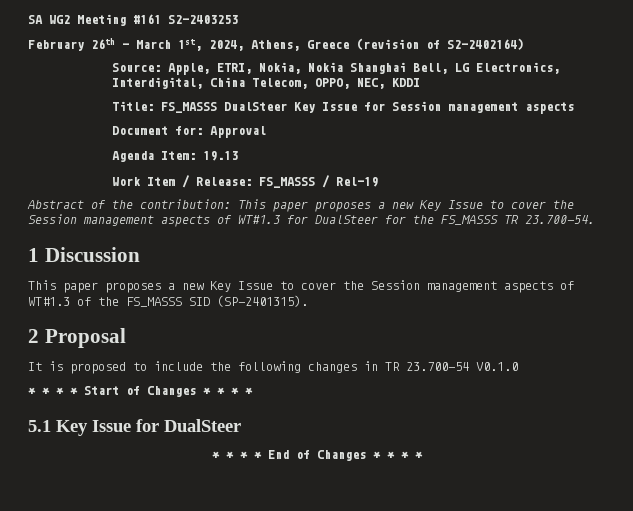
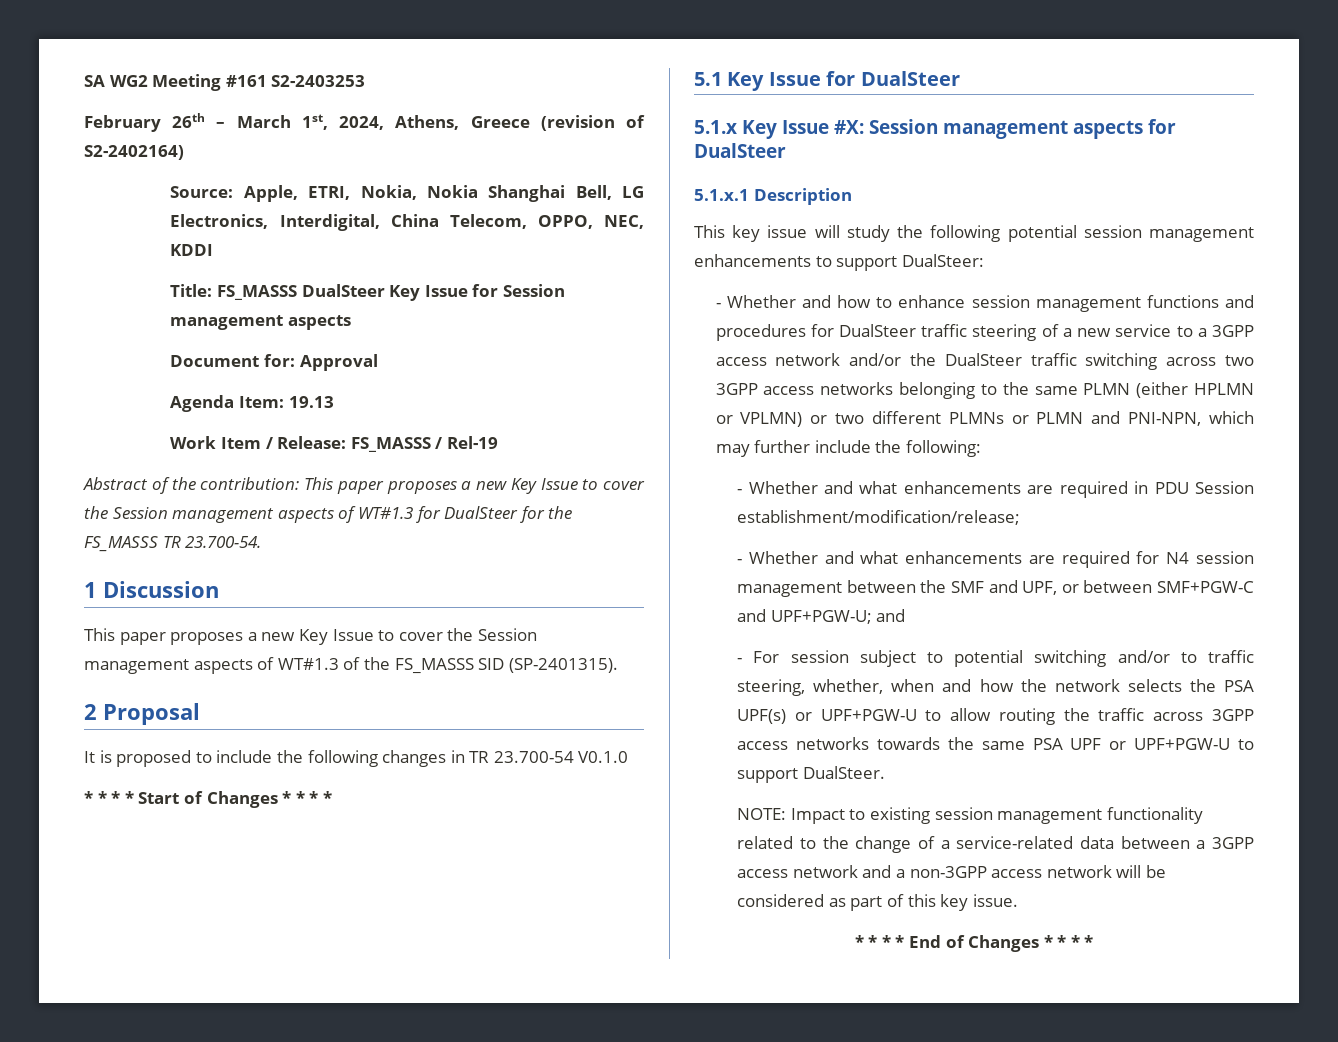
(241, 425) none -> [694,119,1176,139] [694,143,786,158] [694,188,852,205] [694,225,1254,242] [694,254,984,271] [715,295,1254,312] [715,324,1254,341] [715,353,1254,370] [715,382,1254,399] [715,411,1254,427] [715,440,981,457] [737,481,1254,498] [737,510,1021,525] [737,551,1254,568] [737,580,1254,597] [737,609,906,624] [737,650,1254,667] [737,679,1255,696] [737,708,1254,725] [737,737,1254,750] [737,766,885,783] [737,807,1203,824] [737,836,1254,853] [737,865,1166,878] [737,894,1018,911] // 5.1.x Key Issue #X: Session management aspects for DualSteer // 5.1.x.1 Description // This key issue will study the following potential session management enhancements to support DualSteer: // - Whether and how to enhance session management functions and procedures for DualSteer traffic steering of a new service to a 3GPP access network and/or the DualSteer traffic switching across two 3GPP access networks belonging to the same PLMN (either HPLMN or VPLMN) or two different PLMNs or PLMN and PNI-NPN, which may further include the following: // - Whether and what enhancements are required in PDU Session establishment/modification/release; // - Whether and what enhancements are required for N4 session management between the SMF and UPF, or between SMF+PGW-C and UPF+PGW-U; and // - For session subject to potential switching and/or to traffic steering, whether, when and how the network selects the PSA UPF(s) or UPF+PGW-U to allow routing the traffic across 3GPP access networks towards the same PSA UPF or UPF+PGW-U to support DualSteer. // NOTE: Impact to existing session management functionality related to the change of a service-related data between a 3GPP access network and a non-3GPP access network will be considered as part of this key issue.

